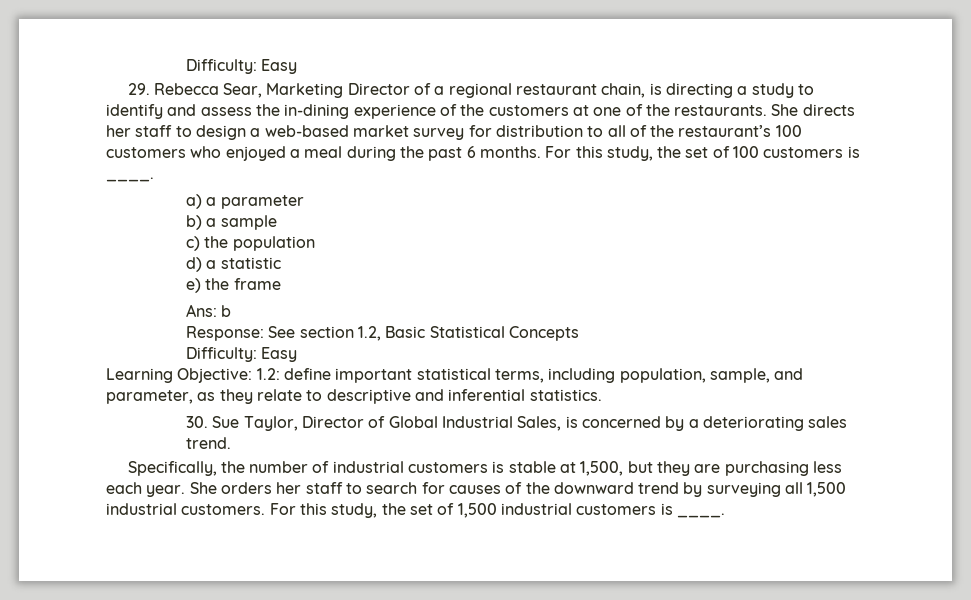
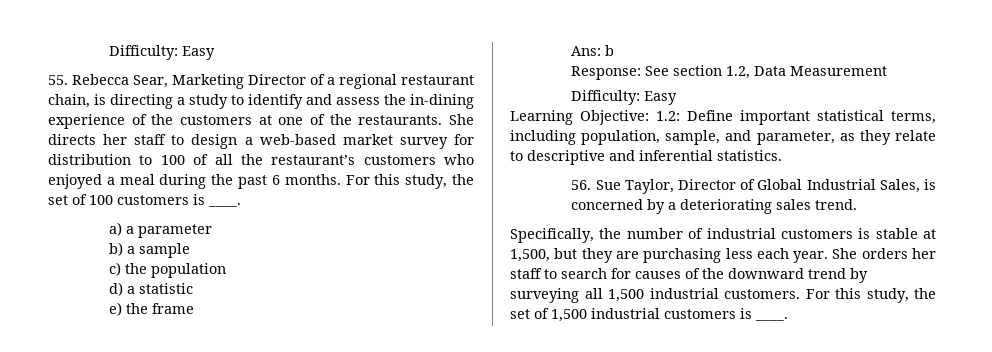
[186,59,298,74] [127,83,150,95] Difficulty: Easy // 29. -> [109,45,216,60] [48,75,68,85] Difficulty: Easy // 55.
[607,125,647,137] all of -> [160,154,233,165] 100 of all
[775,125,802,137] 100 -> (356, 160) none
[385,326,580,341] Basic Statistical Concepts -> [754,66,888,76] Data Measurement
[283,368,331,380] define -> [687,110,733,121] Define
[186,416,209,428] 30. -> [571,180,592,190] 56.

